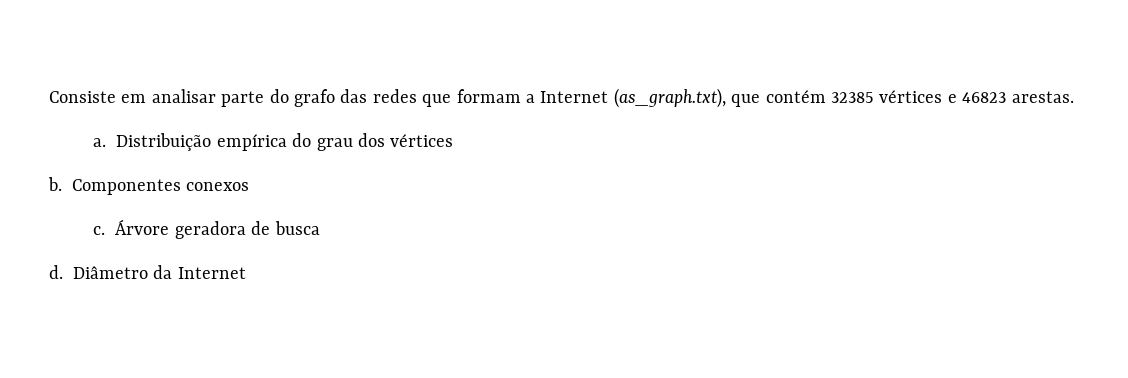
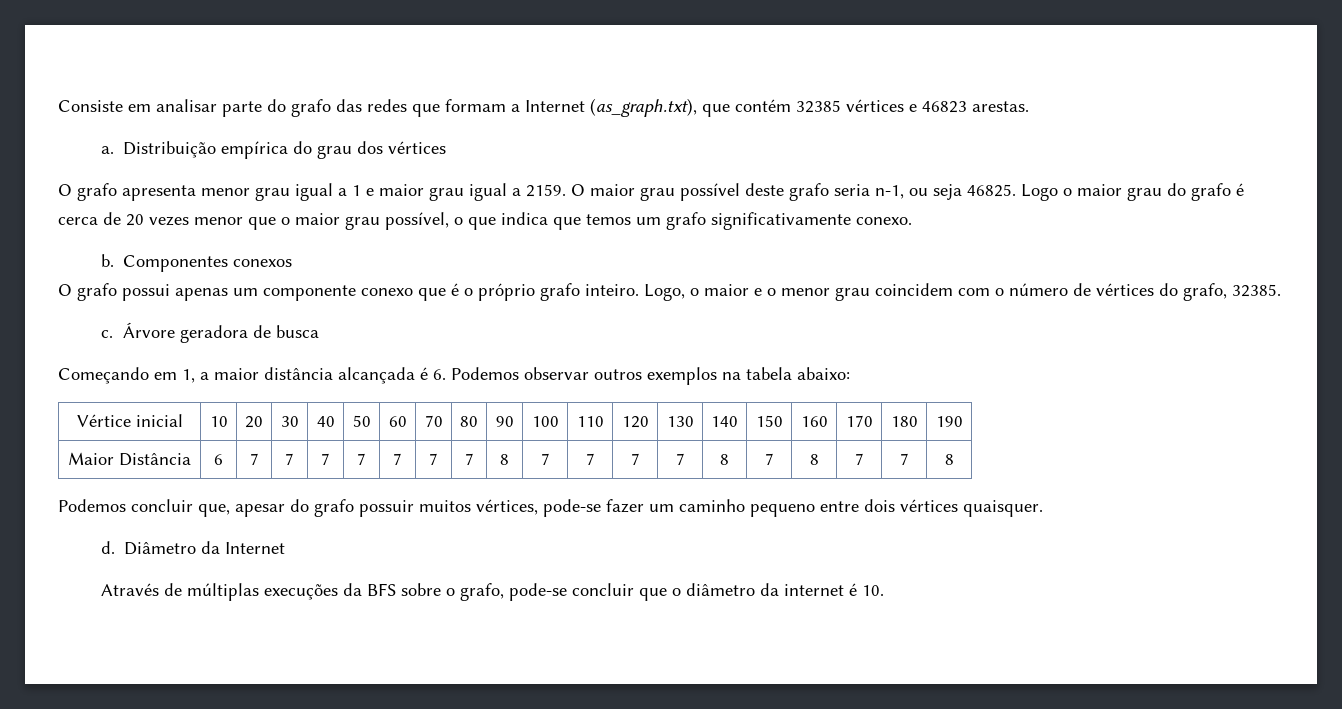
[48,177,250,195] b. Componentes conexos -> [58,183,1244,201] [58,212,912,230] [101,254,293,272] [58,283,1281,301] O grafo apresenta menor grau igual a 1 e maior grau igual a 2159. O maior grau possível deste grafo seria n-1, ou seja 46825. Logo o maior grau do grafo é cerca de 20 vezes menor que o maior grau possível, o que indica que temos um grafo significativamente conexo. // b. Componentes conexos // O grafo possui apenas um componente conexo que é o próprio grafo inteiro. Logo, o maior e o menor grau coincidem com o número de vértices do grafo, 32385.
[49,265,246,279] d. Diâmetro da Internet -> [58,367,850,385] [76,414,183,427] [209,416,228,427] [245,416,263,428] [280,416,299,427] [316,416,335,427] [352,415,371,427] [388,416,407,427] [424,415,443,427] [460,416,478,427] [495,416,514,427] [531,416,559,427] [576,416,604,427] [621,416,649,428] [666,416,694,427] [711,416,738,427] [755,415,783,427] [800,416,828,427] [845,415,873,427] [890,416,918,427] [935,416,963,427] [68,452,191,466] [214,454,223,465] [249,453,259,465] [285,453,294,465] [321,453,330,465] [357,453,366,465] [393,453,402,465] [429,453,438,465] [464,453,474,465] [500,454,509,465] [540,453,550,465] [585,453,595,465] [630,453,640,465] [675,453,685,465] [720,454,729,465] [764,453,774,465] [809,454,819,465] [854,453,864,465] [899,453,909,465] [944,454,954,465] [58,499,1043,517] [101,541,286,555] [101,583,885,601] Começando em 1, a maior distância alcançada é 6. Podemos observar outros exemplos na tabela abaixo: // Vértice inicial | 10 | 20 | 30 | 40 | 50 | 60 | 70 | 80 | 90 | 100 | 110 | 120 | 130 | 140 | 150 | 160 | 170 | 180 | 190 // Maior Distância | 6 | 7 | 7 | 7 | 7 | 7 | 7 | 7 | 8 | 7 | 7 | 7 | 7 | 8 | 7 | 8 | 7 | 7 | 8 // Podemos concluir que, apesar do grafo possuir muitos vértices, pode-se fazer um caminho pequeno entre dois vértices quaisquer. // d. Diâmetro da Internet // Através de múltiplas execuções da BFS sobre o grafo, pode-se concluir que o diâmetro da internet é 10.

